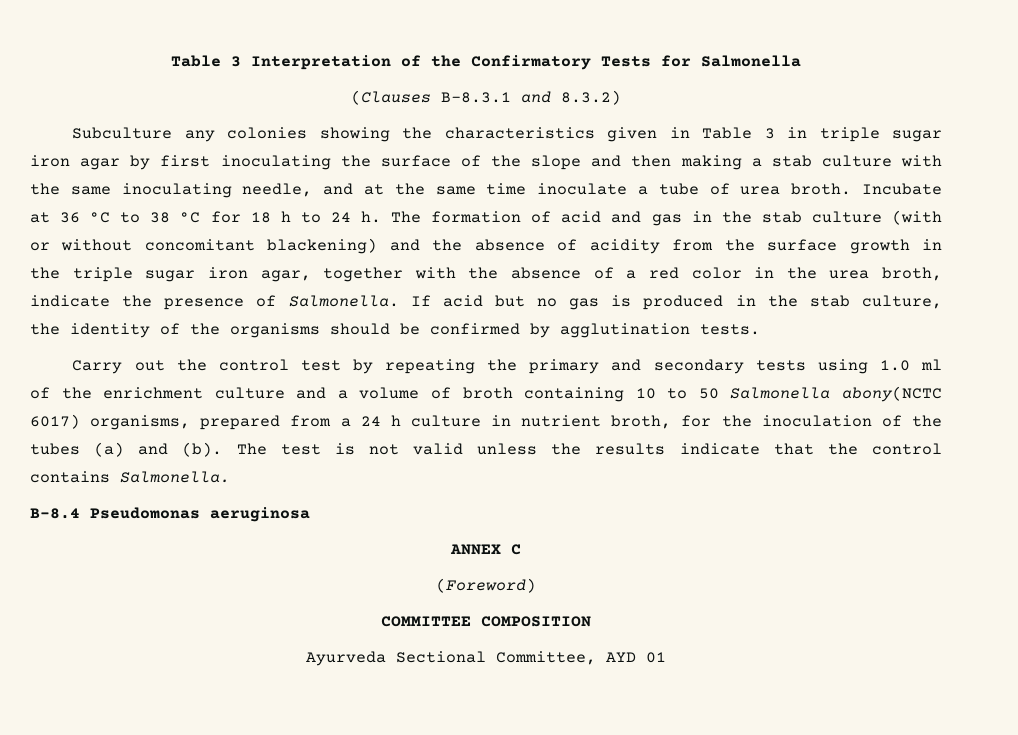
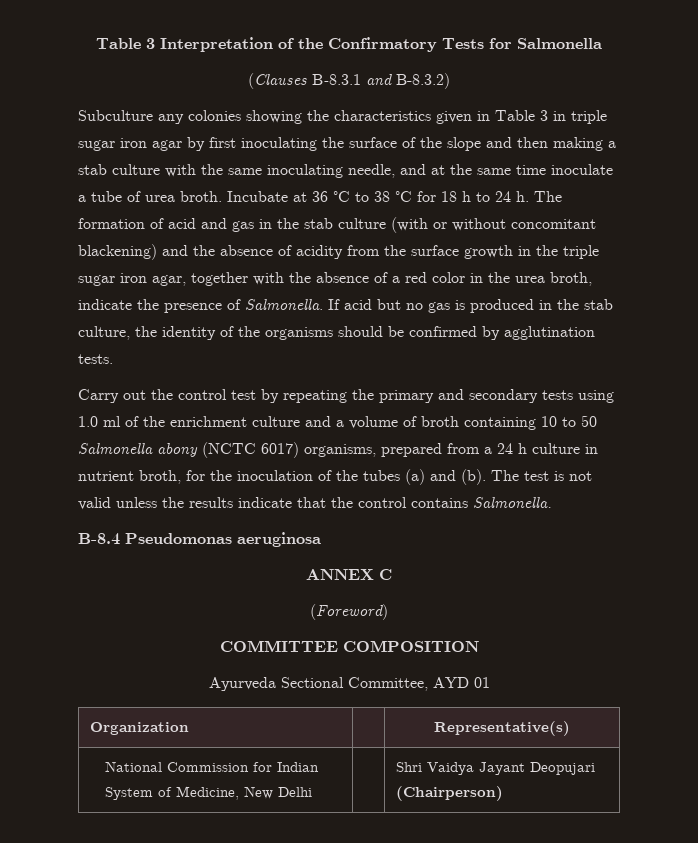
[561,90,621,105] 8.3.2) -> [396,73,450,89] B-8.3.2)
[841,386,942,402] abony(NCTC -> [157,442,256,458] abony (NCTC
(666, 657) none -> [89,722,189,735] [434,721,570,736] [105,761,320,772] [105,786,313,800] [395,762,595,775] [395,786,503,801] // Organization | | Representative(s) // National Commission for Indian System of Medicine, New Delhi | | Shri Vaidya Jayant Deopujari (Chairperson)

